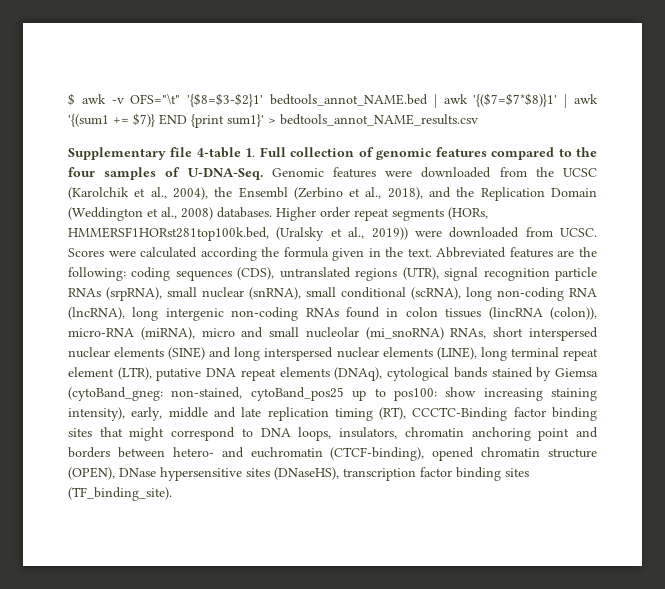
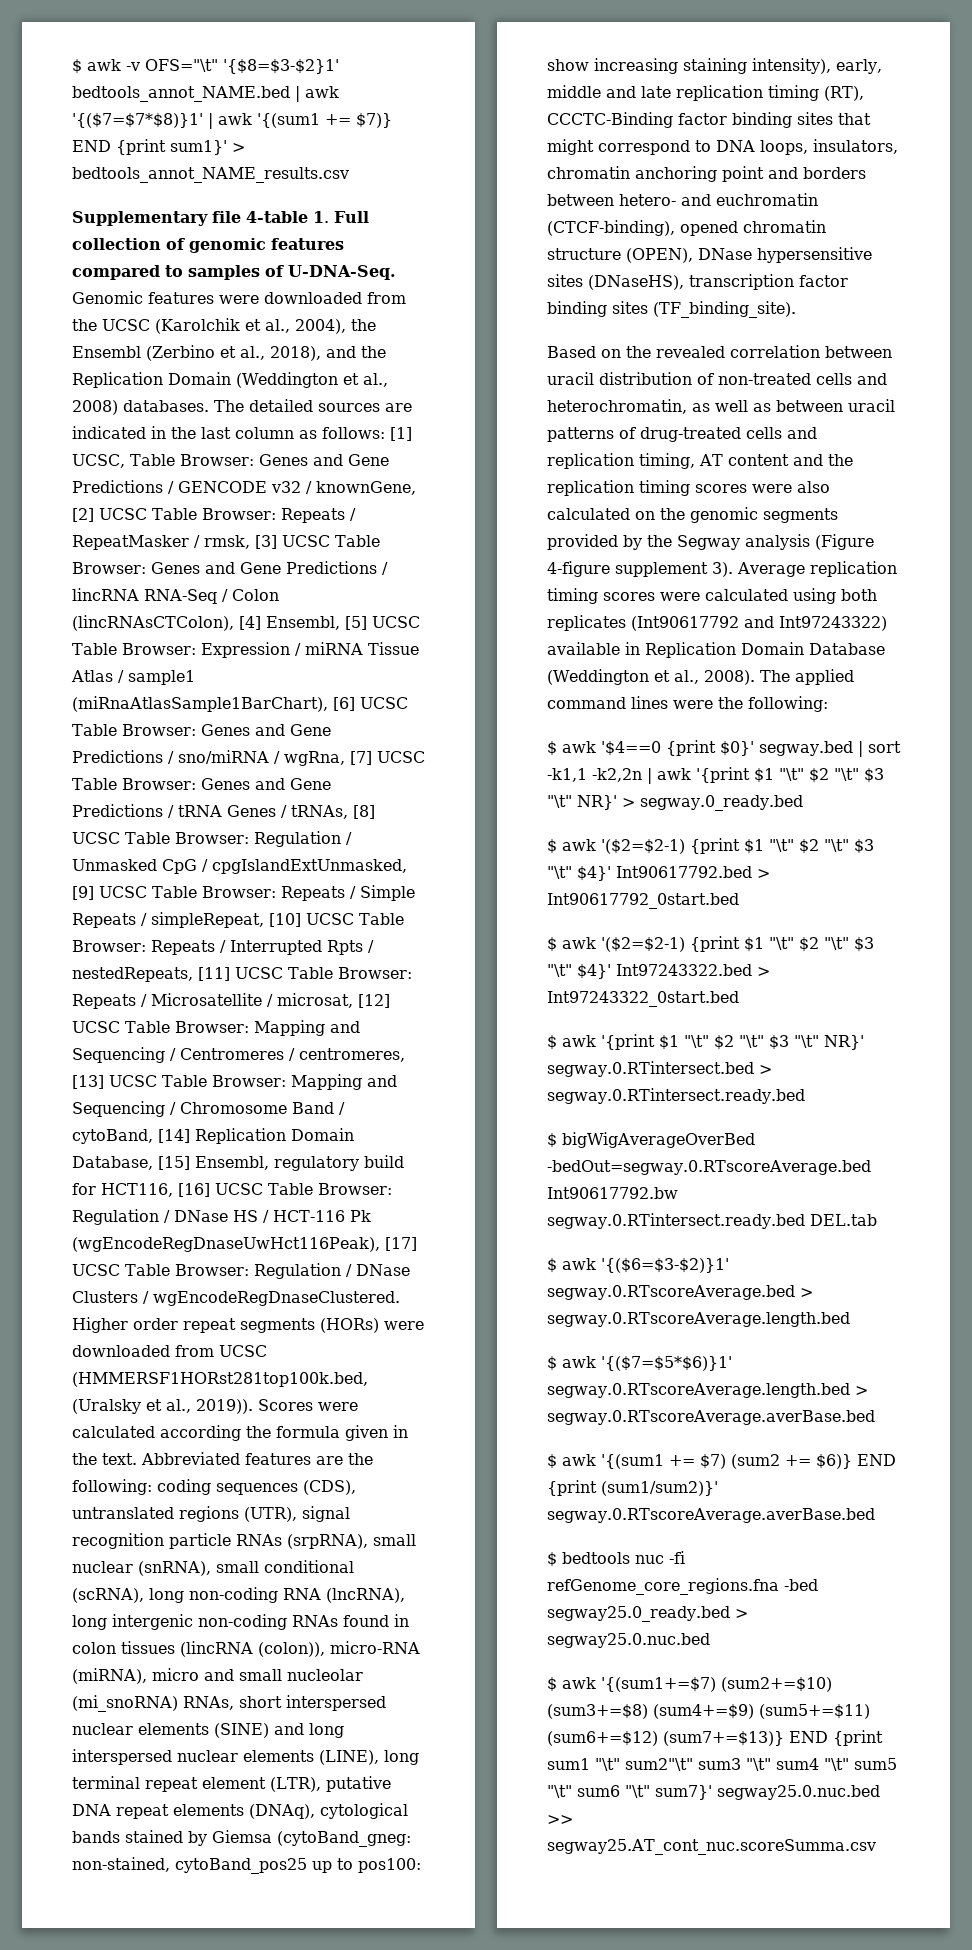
[576,147,597,157] [68,167,95,177] the four -> (183, 271) none
[276,207,488,221] [68,227,597,241] Higher order repeat segments (HORs, HMMERSF1HORst281top100k.bed, (Uralsky et al., 2019)) were downloaded from UCSC. -> [214,399,412,412] [72,426,412,441] [72,454,389,468] [72,480,416,495] [72,508,356,523] [72,535,380,550] [72,561,388,575] [72,588,279,604] [72,615,420,631] [72,642,419,658] [71,670,195,685] [72,696,408,712] [72,724,331,736] [72,750,425,766] [72,778,331,790] [72,804,375,819] [72,831,352,847] [72,859,407,874] [72,885,415,901] [72,912,404,928] [72,940,374,955] [72,967,412,982] [72,993,390,1009] [72,1020,360,1036] [72,1047,405,1063] [72,1074,397,1090] [72,1101,345,1117] [72,1128,354,1144] [72,1155,404,1171] [72,1183,392,1197] [72,1209,371,1225] [72,1237,417,1252] [72,1263,410,1279] [72,1291,400,1306] [72,1317,424,1333] [72,1345,267,1357] [72,1372,368,1387] [72,1399,253,1414] The detailed sources are indicated in the last column as follows: [1] UCSC, Table Browser: Genes and Gene Predictions / GENCODE v32 / knownGene, [2] UCSC Table Browser: Repeats / RepeatMasker / rmsk, [3] UCSC Table Browser: Genes and Gene Predictions / lincRNA RNA-Seq / Colon (lincRNAsCTColon), [4] Ensembl, [5] UCSC Table Browser: Expression / miRNA Tissue Atlas / sample1 (miRnaAtlasSample1BarChart), [6] UCSC Table Browser: Genes and Gene Predictions / sno/miRNA / wgRna, [7] UCSC Table Browser: Genes and Gene Predictions / tRNA Genes / tRNAs, [8] UCSC Table Browser: Regulation / Unmasked CpG / cpgIslandExtUnmasked, [9] UCSC Table Browser: Repeats / Simple Repeats / simpleRepeat, [10] UCSC Table Browser: Repeats / Interrupted Rpts / nestedRepeats, [11] UCSC Table Browser: Repeats / Microsatellite / microsat, [12] UCSC Table Browser: Mapping and Sequencing / Centromeres / centromeres, [13] UCSC Table Browser: Mapping and Sequencing / Chromosome Band / cytoBand, [14] Replication Domain Database, [15] Ensembl, regulatory build for HCT116, [16] UCSC Table Browser: Regulation / DNase HS / HCT-116 Pk (wgEncodeRegDnaseUwHct116Peak), [17] UCSC Table Browser: Regulation / DNase Clusters / wgEncodeRegDnaseClustered. Higher order repeat segments (HORs) were downloaded from UCSC (HMMERSF1HORst281top100k.bed, (Uralsky et al., 2019)).
(172, 494) none -> [547,345,892,358] [547,372,887,385] [547,399,895,414] [547,427,817,442] [547,453,853,469] [547,480,830,496] [547,507,838,523] [547,534,874,550] [547,561,897,577] [547,588,877,604] [547,615,887,631] [547,642,885,658] [547,669,854,685] [547,696,828,712] [547,740,901,757] [547,767,884,784] [547,795,803,811] [547,838,874,854] [547,866,770,881] [547,893,739,909] [547,936,874,952] [547,964,770,979] [547,991,739,1007] [547,1034,864,1050] [547,1061,772,1077] [547,1088,805,1104] [547,1132,755,1148] [547,1160,871,1175] [547,1187,678,1199] [547,1213,877,1229] [547,1258,729,1273] [547,1285,813,1300] [547,1312,850,1327] [547,1356,732,1371] [547,1383,868,1398] [547,1410,875,1425] [547,1454,896,1469] [547,1480,718,1496] [547,1508,875,1523] [547,1551,685,1567] [547,1578,818,1595] [547,1606,748,1622] [547,1633,710,1648] [547,1677,832,1692] [547,1704,870,1719] [547,1730,883,1746] [547,1758,897,1771] [547,1785,880,1800] [547,1815,573,1824] [547,1839,876,1855] // Based on the revealed correlation between uracil distribution of non-treated cells and heterochromatin, as well as between uracil patterns of drug-treated cells and replication timing, AT content and the replication timing scores were also calculated on the genomic segments provided by the Segway analysis (Figure 4-figure supplement 3). Average replication timing scores were calculated using both replicates (Int90617792 and Int97243322) available in Replication Domain Database (Weddington et al., 2008). The applied command lines were the following: // $ awk '$4==0 {print $0}' segway.bed | sort -k1,1 -k2,2n | awk '{print $1 "\t" $2 "\t" $3 "\t" NR}' > segway.0_ready.bed // $ awk '($2=$2-1) {print $1 "\t" $2 "\t" $3 "\t" $4}' Int90617792.bed > Int90617792_0start.bed // $ awk '($2=$2-1) {print $1 "\t" $2 "\t" $3 "\t" $4}' Int97243322.bed > Int97243322_0start.bed // $ awk '{print $1 "\t" $2 "\t" $3 "\t" NR}' segway.0.RTintersect.bed > segway.0.RTintersect.ready.bed // $ bigWigAverageOverBed -bedOut=segway.0.RTscoreAverage.bed Int90617792.bw segway.0.RTintersect.ready.bed DEL.tab // $ awk '{($6=$3-$2)}1' segway.0.RTscoreAverage.bed > segway.0.RTscoreAverage.length.bed // $ awk '{($7=$5*$6)}1' segway.0.RTscoreAverage.length.bed > segway.0.RTscoreAverage.averBase.bed // $ awk '{(sum1 += $7) (sum2 += $6)} END {print (sum1/sum2)}' segway.0.RTscoreAverage.averBase.bed // $ bedtools nuc -fi refGenome_core_regions.fna -bed segway25.0_ready.bed > segway25.0.nuc.bed // $ awk '{(sum1+=$7) (sum2+=$10) (sum3+=$8) (sum4+=$9) (sum5+=$11) (sum6+=$12) (sum7+=$13)} END {print sum1 "\t" sum2"\t" sum3 "\t" sum4 "\t" sum5 "\t" sum6 "\t" sum7}' segway25.0.nuc.bed >> segway25.AT_cont_nuc.scoreSumma.csv

